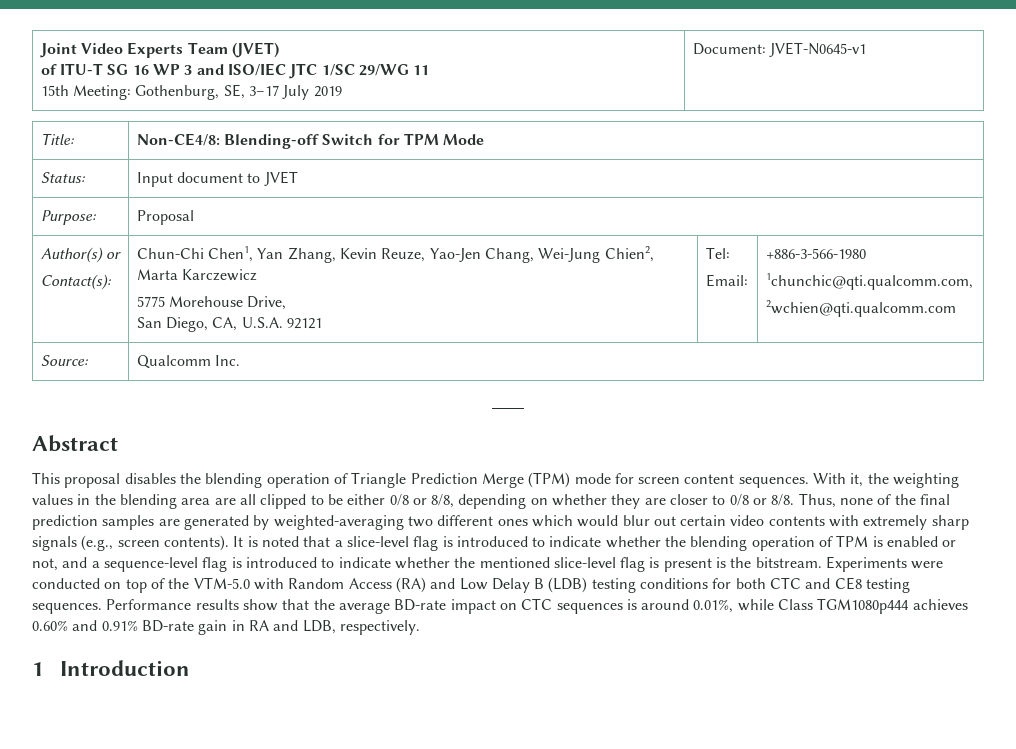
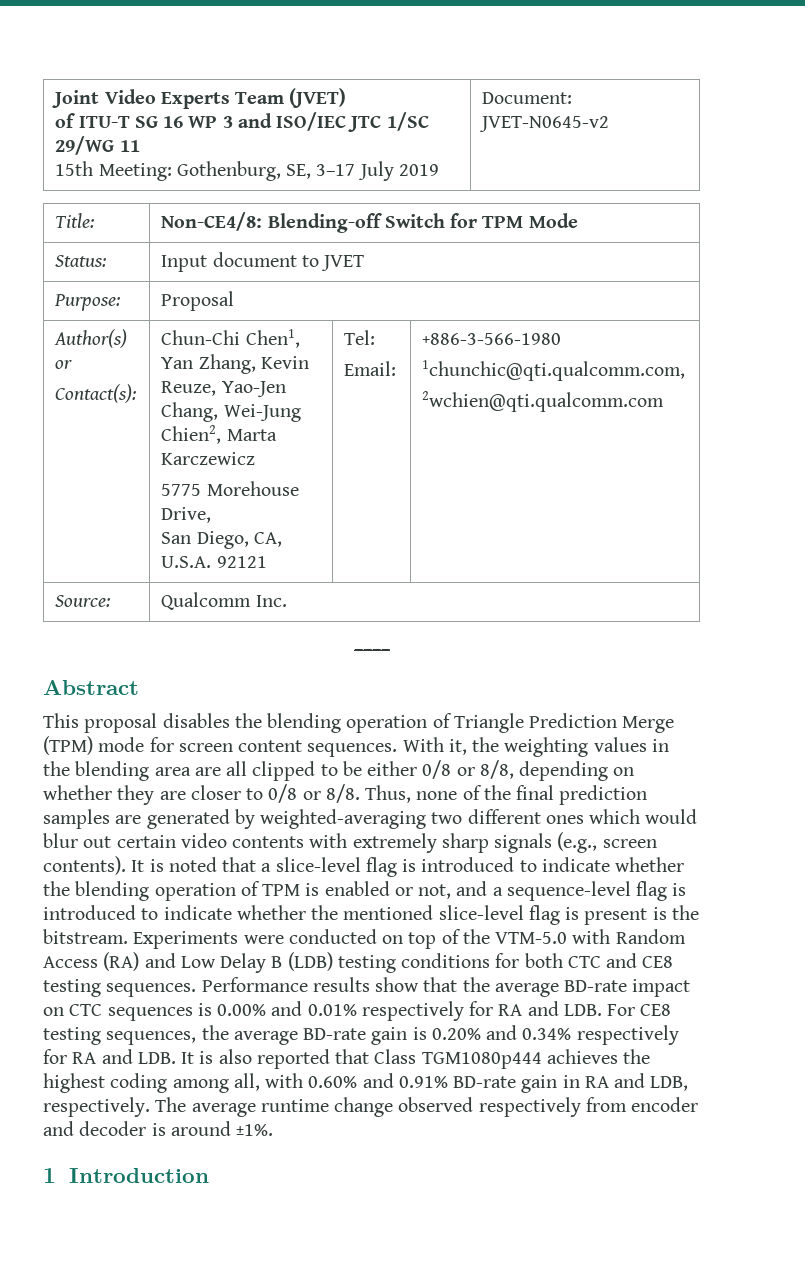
[768,42,866,57] JVET-N0645-v1 -> [479,116,610,132] JVET-N0645-v2
[641,598,968,614] around 0.01%, while Class TGM1080p444 achieves -> [217,1001,672,1021] [43,1025,679,1045] [43,1049,651,1069] [43,1073,304,1093] 0.00% and 0.01% respectively for RA and LDB. For CE8 testing sequences, the average BD-rate gain is 0.20% and 0.34% respectively for RA and LDB. It is also reported that Class TGM1080p444 achieves the highest coding among all, with
(420, 627) none -> [155,1097,699,1117] [43,1121,274,1136] The average runtime change observed respectively from encoder and decoder is around ±1%.

